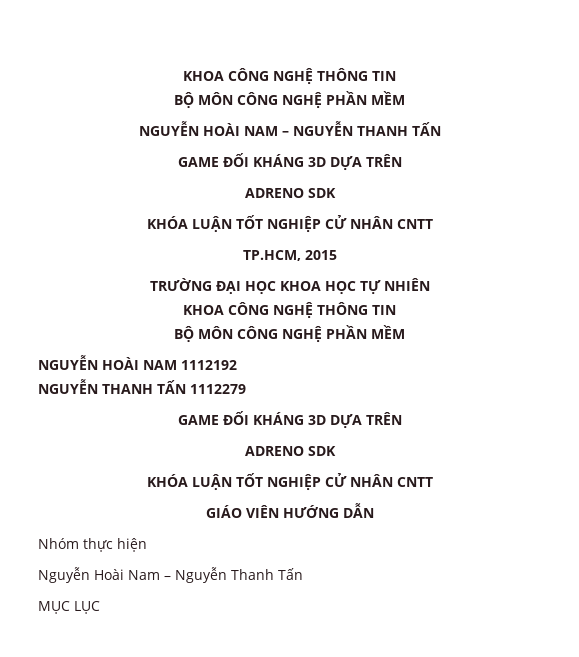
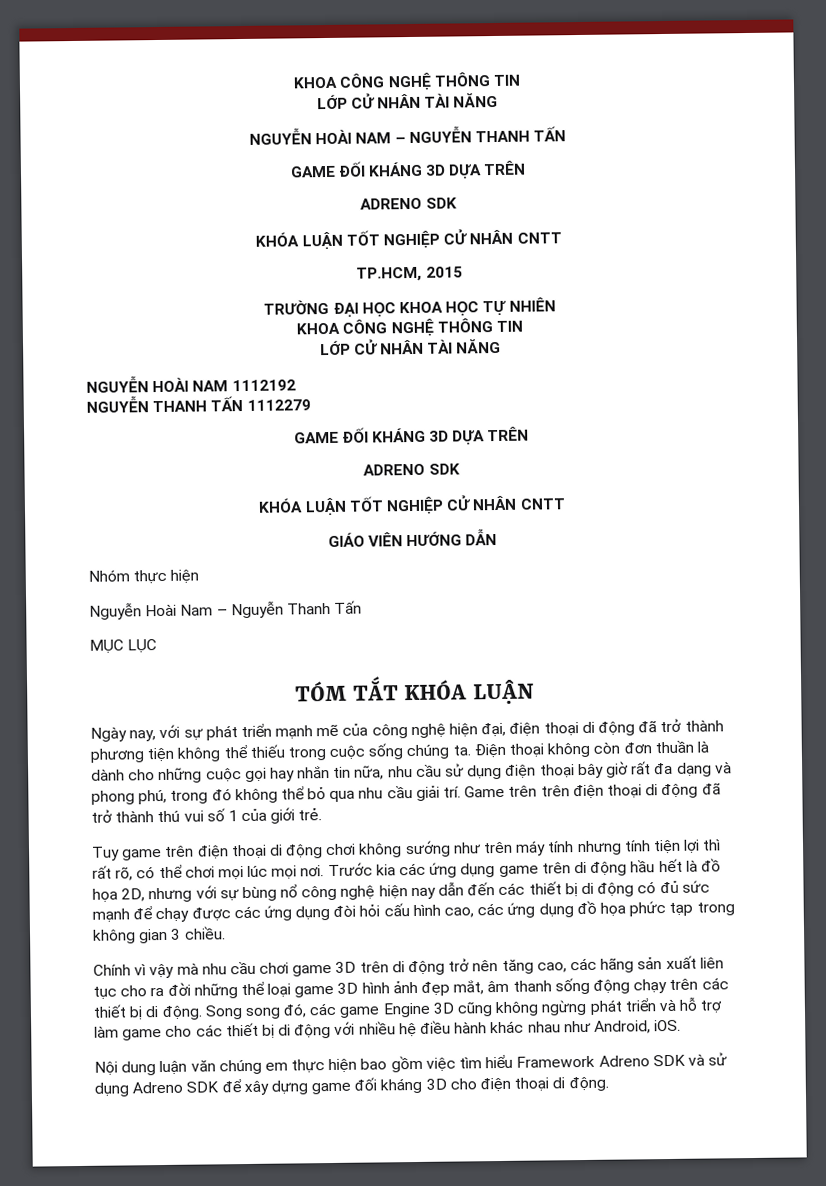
[183,68,396,85] [174,91,405,109] KHOA CÔNG NGHỆ THÔNG TIN // BỘ MÔN CÔNG NGHỆ PHẦN MỀM -> [293,72,520,91] [316,92,499,110] KHOA CÔNG NGHỆ THÔNG TIN // LỚP CỬ NHÂN TÀI NĂNG
[174,325,405,343] BỘ MÔN CÔNG NGHỆ PHẦN MỀM -> [319,338,502,356] LỚP CỬ NHÂN TÀI NĂNG
(100, 607) none -> [295,676,534,705] [90,718,724,742] [90,740,709,763] [91,761,732,784] [91,782,721,805] [91,807,323,824] [91,839,722,861] [92,858,721,881] [92,880,710,903] [92,900,735,923] [92,926,226,944] [93,955,724,979] [93,977,729,1000] [93,996,724,1021] [94,1019,682,1041] [94,1052,729,1076] [94,1076,609,1097] // TÓM TẮT KHÓA LUẬN // Ngày nay, với sự phát triển mạnh mẽ của công nghệ hiện đại, điện thoại di động đã trở thành phương tiện không thể thiếu trong cuộc sống chúng ta. Điện thoại không còn đơn thuần là dành cho những cuộc gọi hay nhắn tin nữa, nhu cầu sử dụng điện thoại bây giờ rất đa dạng và phong phú, trong đó không thể bỏ qua nhu cầu giải trí. Game trên trên điện thoại di động đã trở thành thú vui số 1 của giới trẻ. // Tuy game trên điện thoại di động chơi không sướng như trên máy tính nhưng tính tiện lợi thì rất rõ, có thể chơi mọi lúc mọi nơi. Trước kia các ứng dụng game trên di động hầu hết là đồ họa 2D, nhưng với sự bùng nổ công nghệ hiện nay dẫn đến các thiết bị di động có đủ sức mạnh để chạy được các ứng dụng đòi hỏi cấu hình cao, các ứng dụng đồ họa phức tạp trong không gian 3 chiều. // Chính vì vậy mà nhu cầu chơi game 3D trên di động trở nên tăng cao, các hãng sản xuất liên tục cho ra đời những thể loại game 3D hình ảnh đẹp mắt, âm thanh sống động chạy trên các thiết bị di động. Song song đó, các game Engine 3D cũng không ngừng phát triển và hỗ trợ làm game cho các thiết bị di động với nhiều hệ điều hành khác nhau như Android, iOS. // Nội dung luận văn chúng em thực hiện bao gồm việc tìm hiểu Framework Adreno SDK và sử dụng Adreno SDK để xây dựng game đối kháng 3D cho điện thoại di động.

